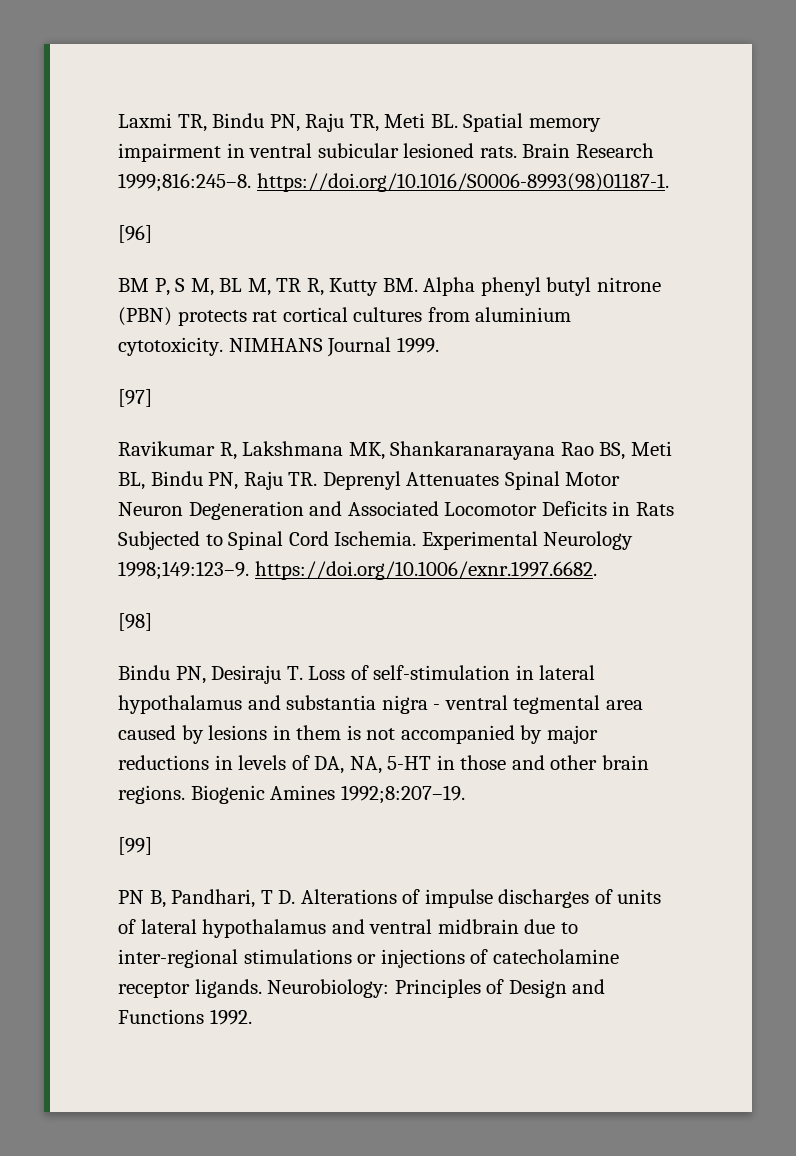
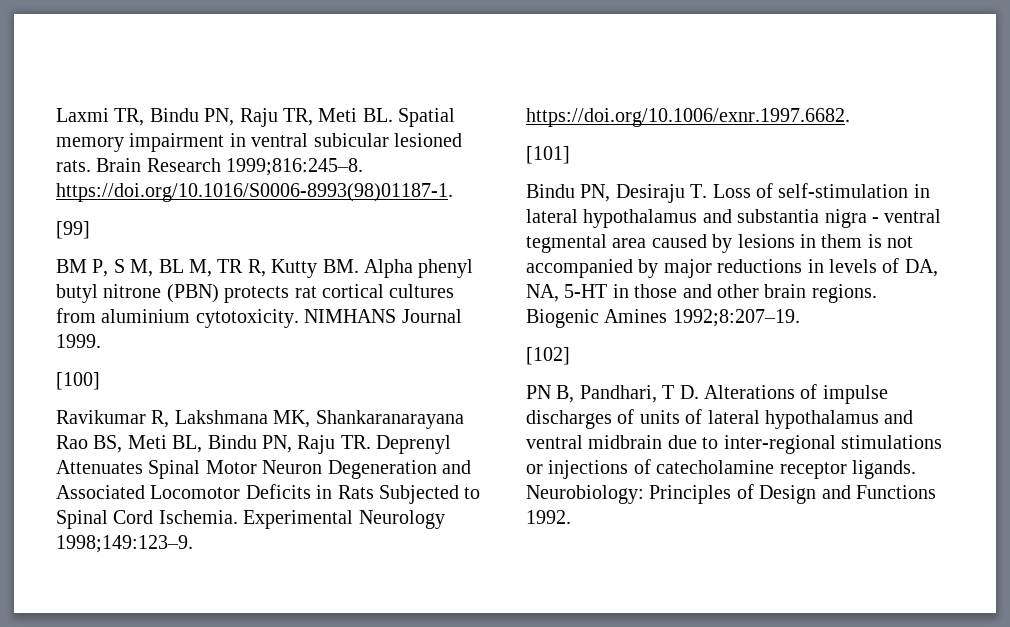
[118,225,152,243] [96] -> [56,221,90,239] [99]
[118,389,152,407] [97] -> [56,372,100,390] [100]
[118,613,152,631] [98] -> [526,146,570,164] [101]
[118,837,152,855] [99] -> [526,347,570,365] [102]

